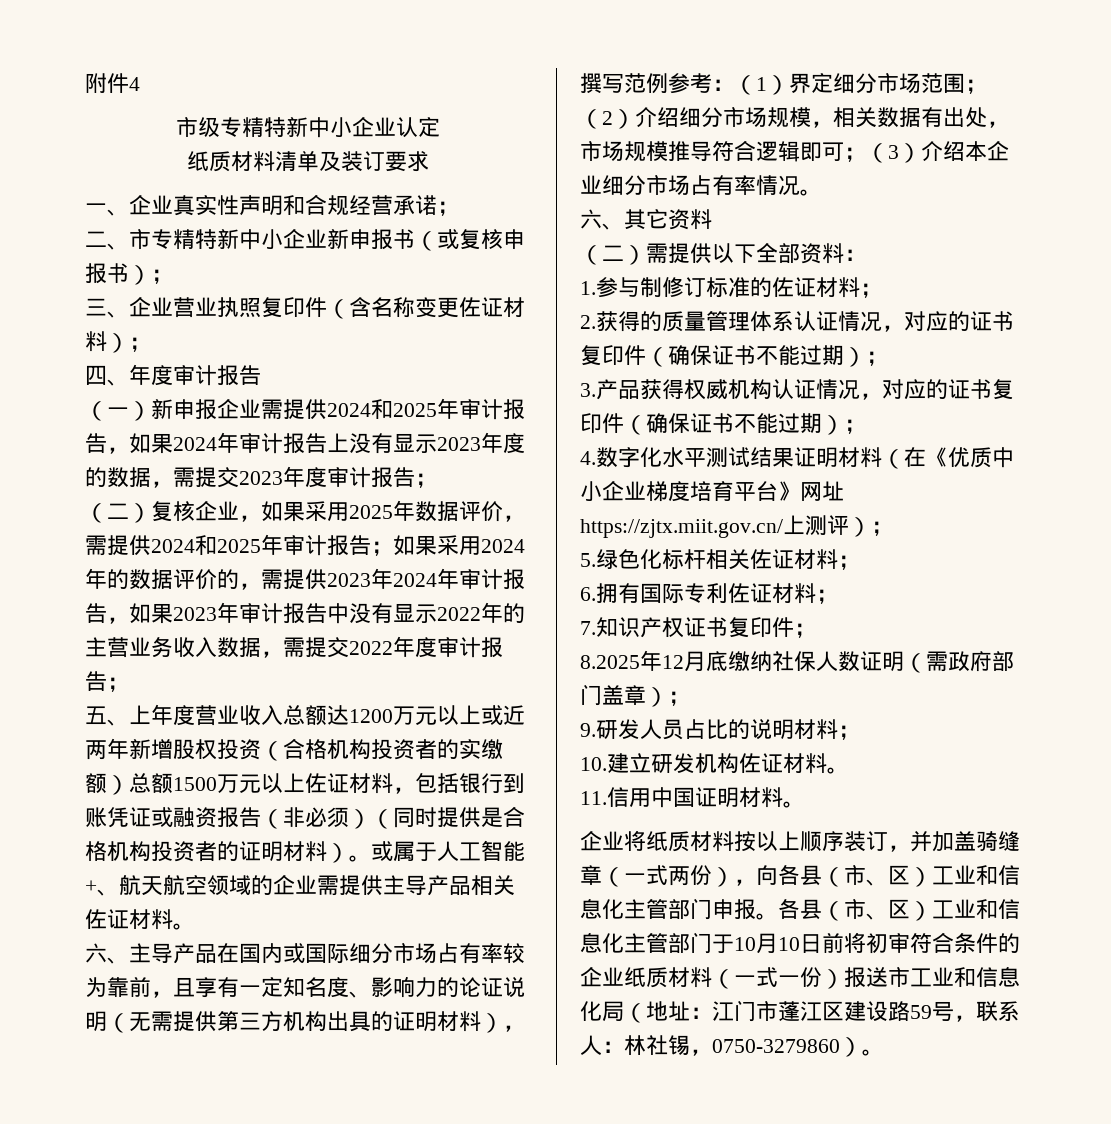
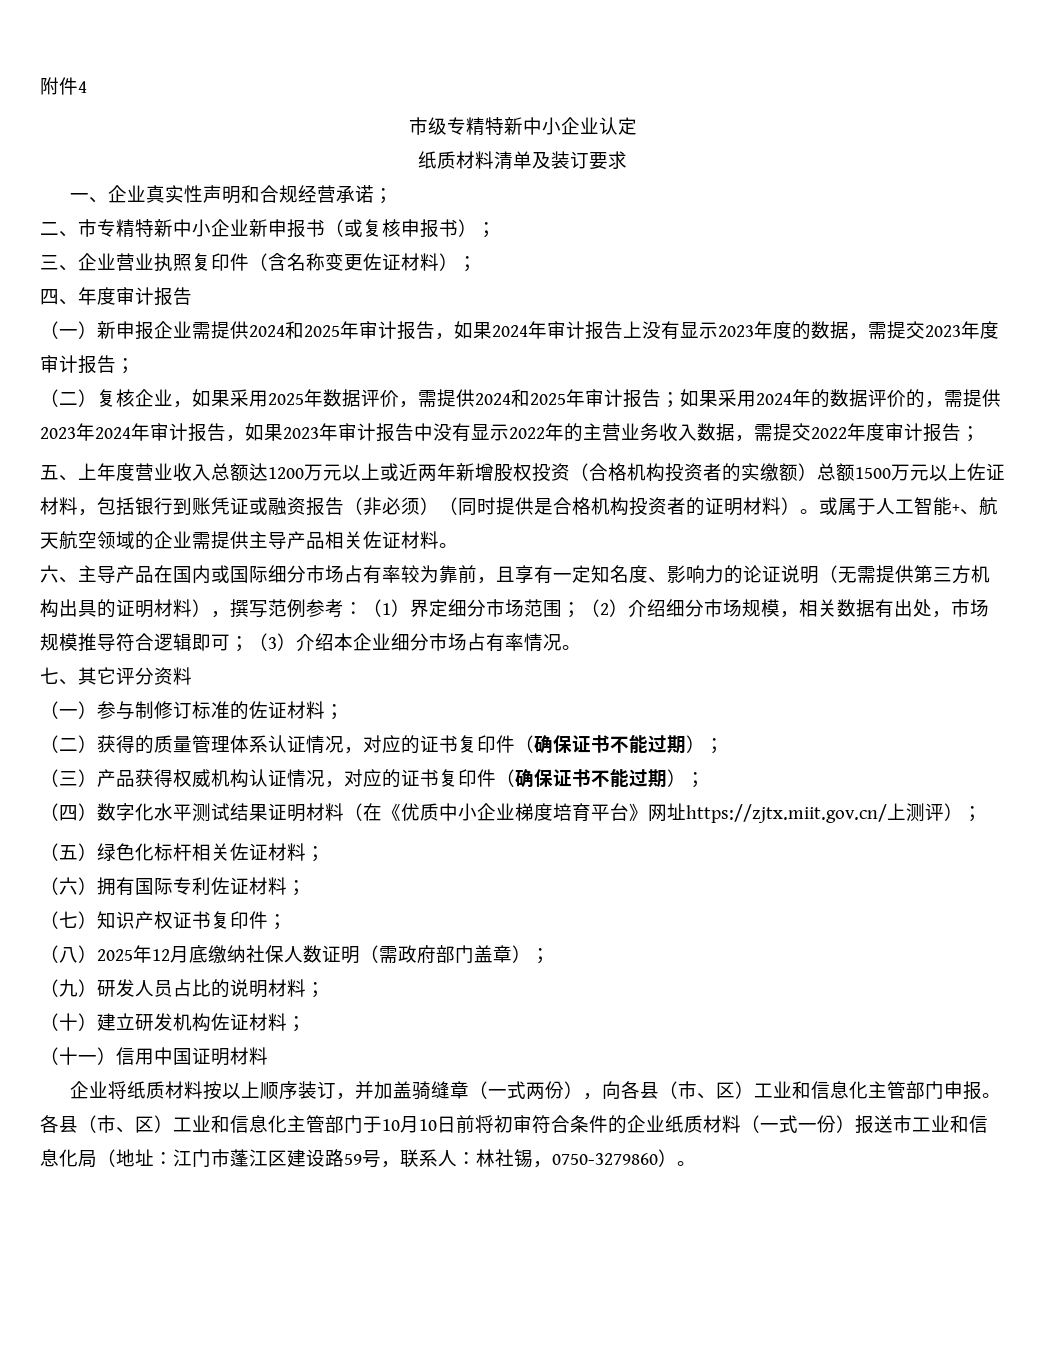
[580,209,668,230] 六、其它 -> [40,667,154,685] 七、其它评分
[602,243,866,265] [580,281,596,295] 二）需提供以下全部资料： // 1. -> [59,701,97,719] 一）
[580,315,596,329] 2. -> [40,735,97,753] （二）
[580,383,596,397] 3. -> [40,769,97,787] （三）
[580,451,596,465] 4. -> [40,803,97,821] （四）
[580,553,596,567] 5. -> [40,843,97,861] （五）
[580,587,596,601] 6. -> [40,877,97,895] （六）
[580,621,596,635] 7. -> [40,911,97,929] （七）
[580,655,640,669] 8.2025 -> [40,945,133,963] （八）2025
[580,723,596,737] 9. -> [40,979,97,997] （九）
[580,757,607,771] 10. -> [40,1013,97,1031] （十）
[827,767,849,774] [580,791,607,805] 。 // 11. -> [287,1016,306,1032] [40,1047,116,1065] ； // （十一）
[783,801,805,808] 。 -> (268, 1056) none

